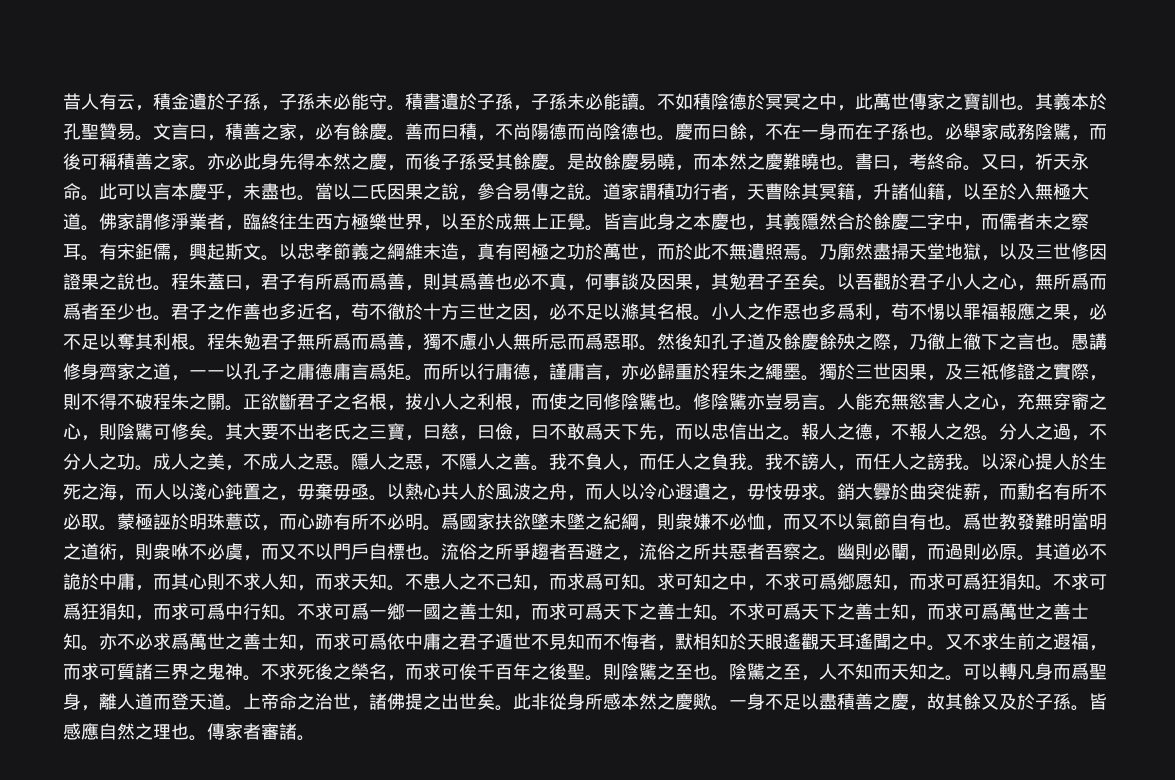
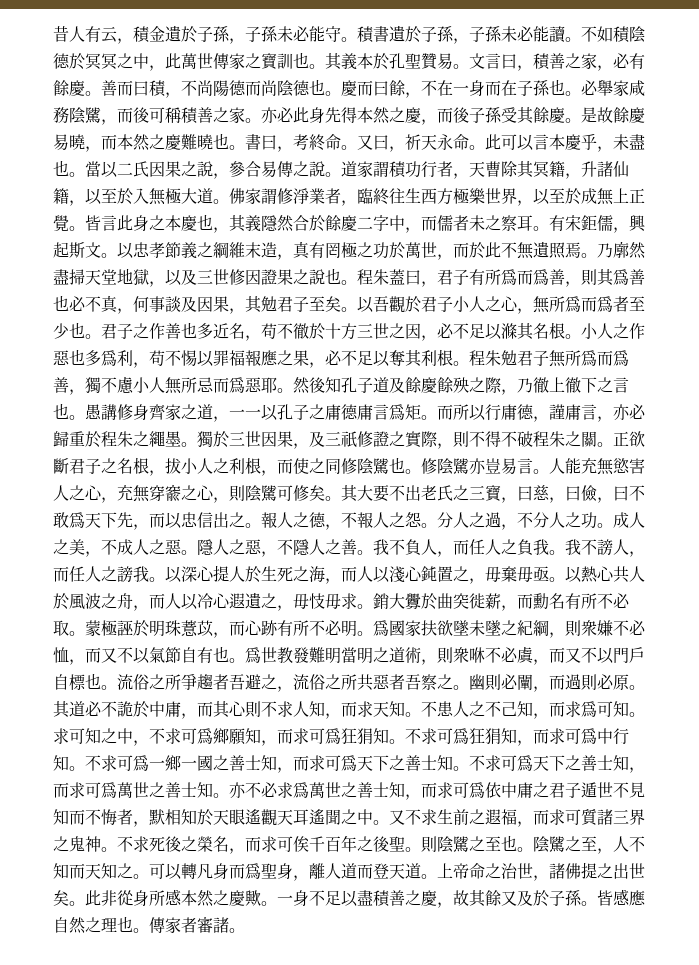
[855,573,873,590] 愿 -> [229,728,246,745] 願

